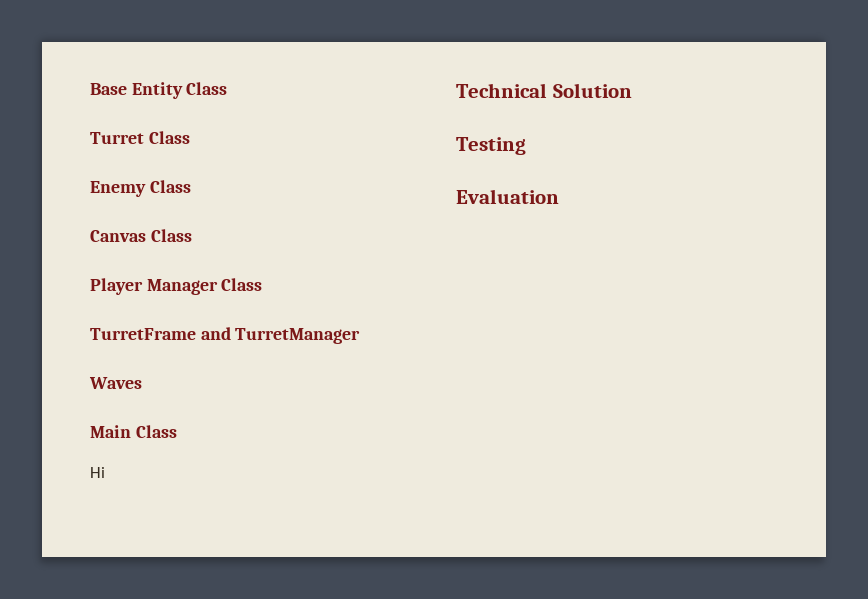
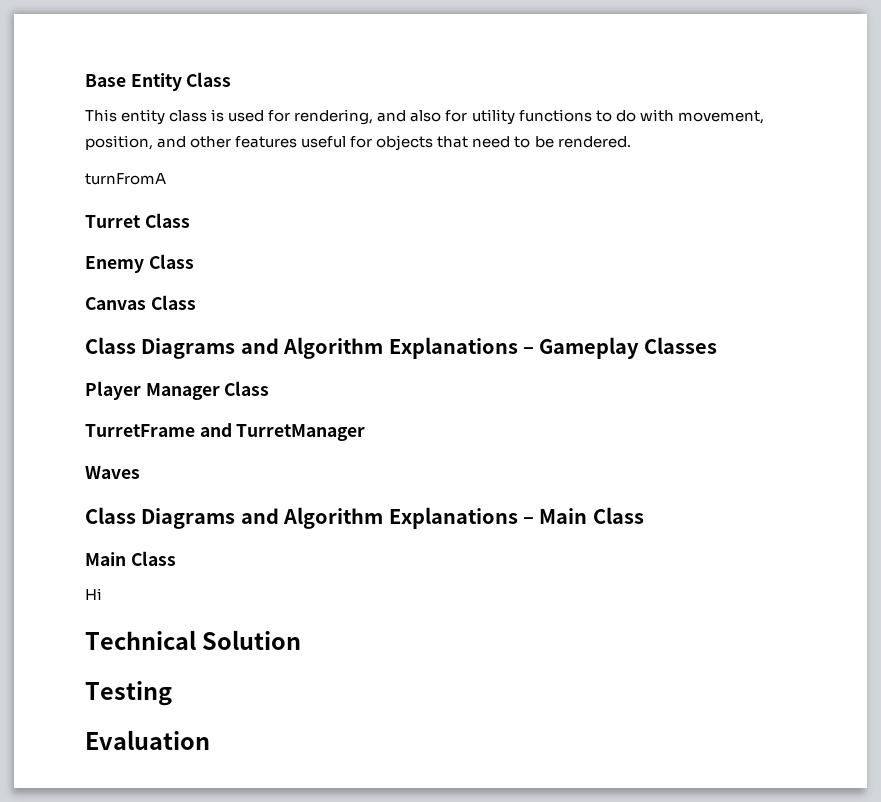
(228, 88) none -> [85,109,764,125] [85,135,631,151] [85,173,166,185] // This entity class is used for rendering, and also for utility functions to do with movement, position, and other features useful for objects that need to be rendered. // turnFromA
(192, 235) none -> [85,337,717,359] // Class Diagrams and Algorithm Explanations – Gameplay Classes
(142, 383) none -> [85,507,644,529] // Class Diagrams and Algorithm Explanations – Main Class

